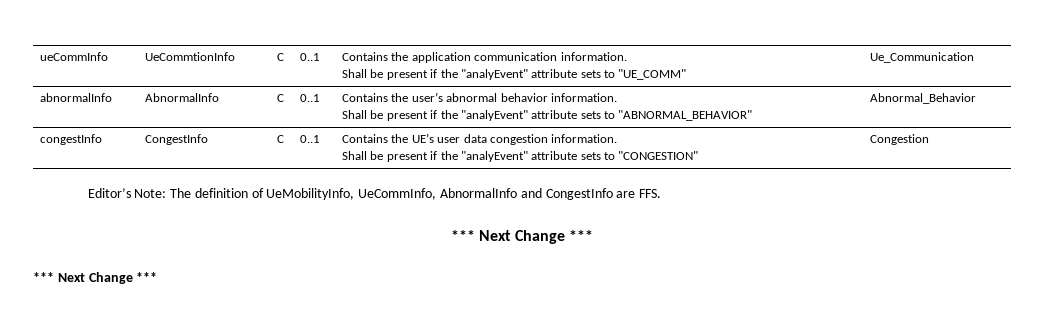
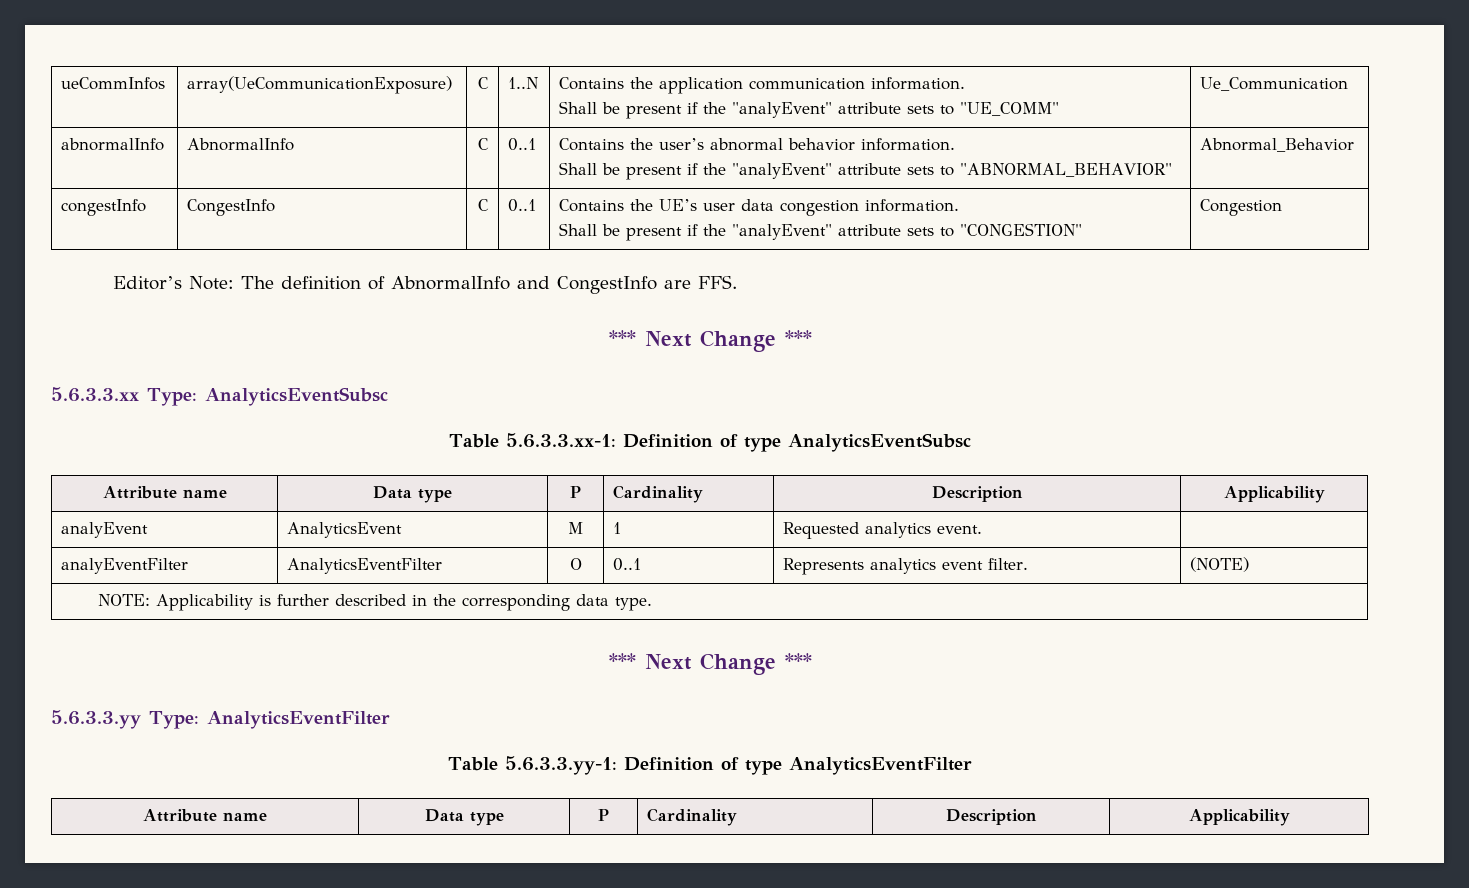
[40,52,109,61] [145,52,236,61] [276,53,284,61] [300,53,321,61] ueCommInfo | UeCommtionInfo | C | 0..1 -> [60,77,165,90] [186,76,452,94] [477,77,489,89] [507,77,539,89] ueCommInfos | array(UeCommunicationExposure) | C | 1..N
[266,188,437,200] UeMobilityInfo, UeCommInfo, -> (385, 283) none
[33,272,158,284] *** Next Change *** -> [51,387,388,406] [449,433,971,452] [102,486,227,499] [373,486,452,503] [570,486,581,498] [612,485,703,503] [931,486,1023,502] [1223,486,1325,503] [60,522,148,538] [286,522,402,538] [568,522,583,534] [612,522,621,534] [782,522,982,539] [60,558,188,574] [286,558,442,574] [569,558,582,570] [612,558,641,571] [782,558,1028,575] [1189,557,1249,572] [97,594,652,611] [608,653,812,675] [51,710,390,729] [448,756,972,775] [143,809,267,822] [424,809,504,826] [598,809,609,821] [646,808,737,826] [945,809,1037,825] [1188,809,1290,826] 5.6.3.3.xx Type: AnalyticsEventSubsc // Table 5.6.3.3.xx-1: Definition of type AnalyticsEventSubsc // Attribute name | Data type | P | Cardinality | Description | Applicability // analyEvent | AnalyticsEvent | M | 1 | Requested analytics event. | // analyEventFilter | AnalyticsEventFilter | O | 0..1 | Represents analytics event filter. | (NOTE) // NOTE: Applicability is further described in the corresponding data type. // *** Next Change *** // 5.6.3.3.yy Type: AnalyticsEventFilter // Table 5.6.3.3.yy-1: Definition of type AnalyticsEventFilter // Attribute name | Data type | P | Cardinality | Description | Applicability

